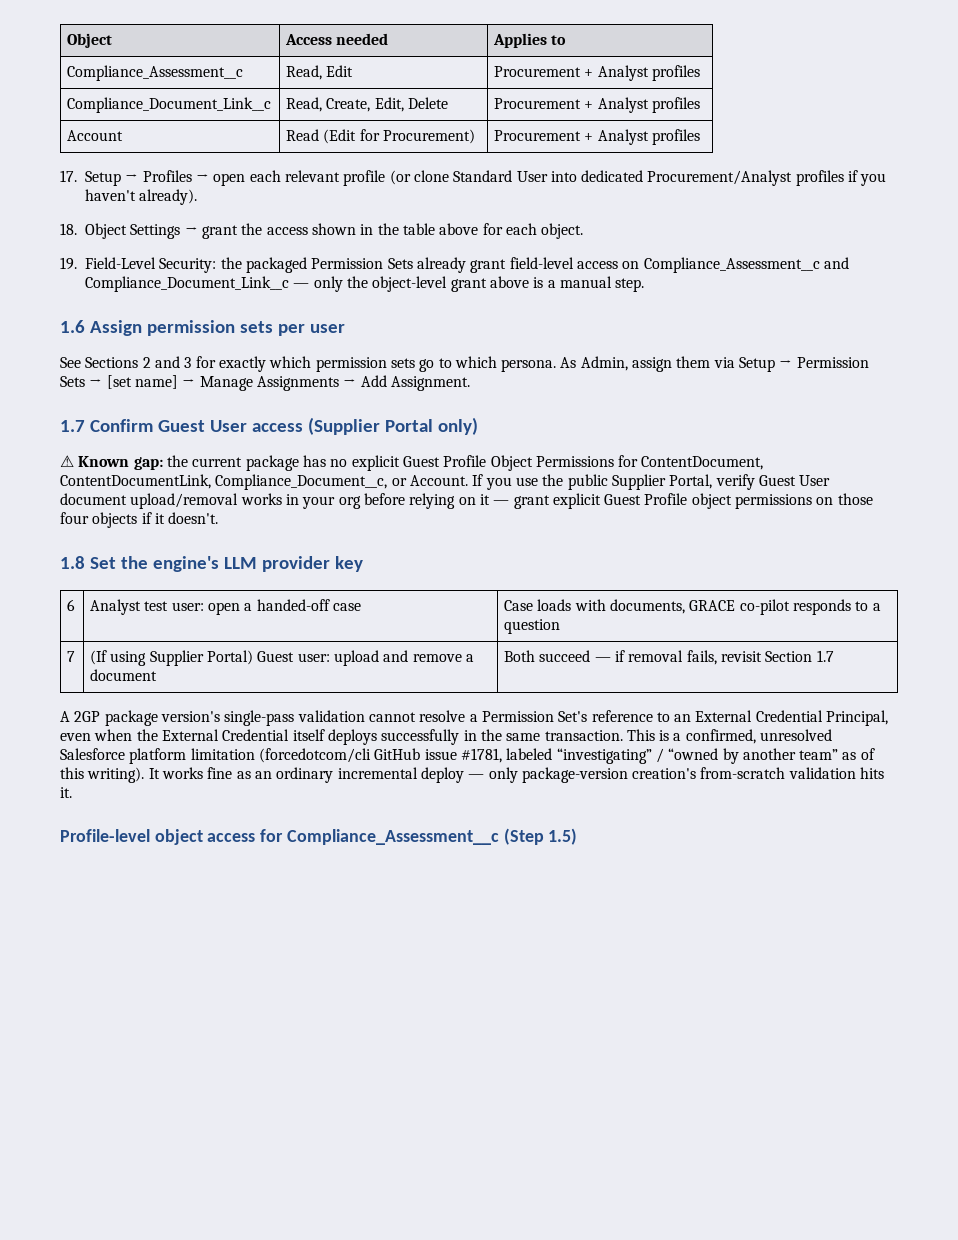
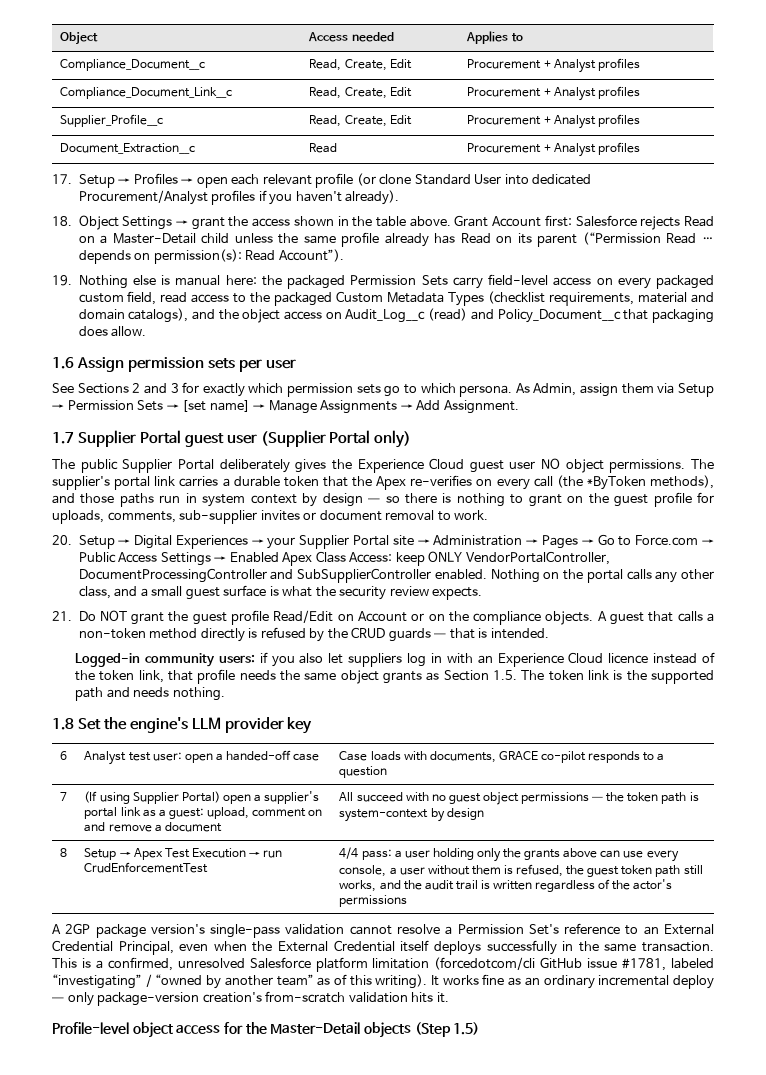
[67,65,244,81] [286,65,323,80] Compliance_Assessment__c | Read, -> [60,59,206,71] [309,59,387,71] Compliance_Document__c | Read, Create,
[374,97,449,112] [494,97,701,113] [67,130,124,141] [286,129,476,144] Edit, Delete | Procurement + Analyst profiles // Account | Read (Edit for Procurement) -> [389,87,412,97] [467,86,640,101] [60,114,164,127] [309,115,412,127] [467,114,640,129] [60,143,196,154] [309,143,338,153] Edit | Procurement + Analyst profiles // Supplier_Profile__c | Read, Create, Edit | Procurement + Analyst profiles // Document_Extraction__c | Read
[439,223,584,239] [60,257,217,273] above for each object. // 19. Field-Level Security: -> [409,215,714,230] [78,232,714,247] [78,249,344,264] [52,275,257,289] above. Grant Account first: Salesforce rejects Read on a Master-Detail child unless the same profile already has Read on its parent (“Permission Read … depends on permission(s): Read Account”). // 19. Nothing else is manual here:
[416,257,507,273] already grant -> [452,277,483,289] carry
[643,257,849,273] [85,276,645,292] Compliance_Assessment__c and Compliance_Document_Link__c — only the object-level grant above is a manual step. -> [617,275,714,289] [78,291,714,306] [78,308,714,323] [78,326,147,337] every packaged custom field, read access to the packaged Custom Metadata Types (checklist requirements, material and domain catalogs), and the object access on Audit_Log__c (read) and Policy_Document__c that packaging does allow.
[89,419,303,432] Confirm Guest User access -> [77,430,257,447] Supplier Portal guest user
[60,455,764,471] [60,474,831,490] [60,493,873,509] [60,512,219,528] ⚠ Known gap: the current package has no explicit Guest Profile Object Permissions for ContentDocument, ContentDocumentLink, Compliance_Document__c, or Account. If you use the public Supplier Portal, verify Guest User document upload/removal works in your org before relying on it — grant explicit Guest Profile object permissions on those four objects if it doesn't. -> [52,458,714,473] [52,475,714,490] [52,492,715,507] [52,510,489,524] [52,534,714,549] [78,551,610,566] [78,568,714,583] [78,585,483,600] [52,610,714,625] [78,627,549,642] [75,652,716,667] [75,669,715,684] [75,687,225,701] The public Supplier Portal deliberately gives the Experience Cloud guest user NO object permissions. The supplier's portal link carries a durable token that the Apex re-verifies on every call (the *ByToken methods), and those paths run in system context by design — so there is nothing to grant on the guest profile for uploads, comments, sub-supplier invites or document removal to work. // 20. Setup → Digital Experiences → your Supplier Portal site → Administration → Pages → Go to Force.com → Public Access Settings → Enabled Apex Class Access: keep ONLY VendorPortalController, DocumentProcessingController and SubSupplierController enabled. Nothing on the portal calls any other class, and a small guest surface is what the security review expects. // 21. Do NOT grant the guest profile Read/Edit on Account or on the compliance objects. A guest that calls a non-token method directly is refused by the CRUD guards — that is intended. // Logged-in community users: if you also let suppliers log in with an Experience Cloud licence instead of the token link, that profile needs the same object grants as Section 1.5. The token link is the supported path and needs nothing.
[257,650,475,666] [90,669,158,681] [504,650,834,665] Guest user: upload and remove a document | Both succeed — if removal fails, revisit Section 1.7 -> [222,791,320,804] [84,807,323,819] [84,822,222,832] [339,792,699,805] [339,808,484,822] [60,848,68,857] [84,848,283,860] [84,862,209,873] [339,847,679,862] [339,864,703,877] [339,879,673,892] [339,895,408,907] open a supplier's portal link as a guest: upload, comment on and remove a document | All succeed with no guest object permissions — the token path is system-context by design // 8 | Setup → Apex Test Execution → run CrudEnforcementTest | 4/4 pass: a user holding only the grants above can use every console, a user without them is refused, the guest token path still works, and the audit trail is written regardless of the actor's permissions
[286,829,499,845] Compliance_Assessment__c -> [245,1022,411,1038] the Master-Detail objects

